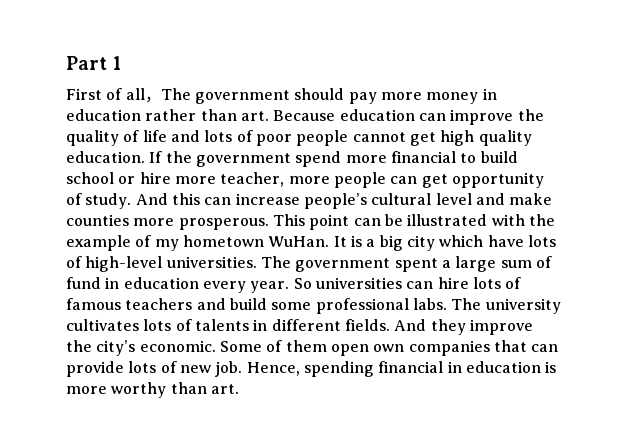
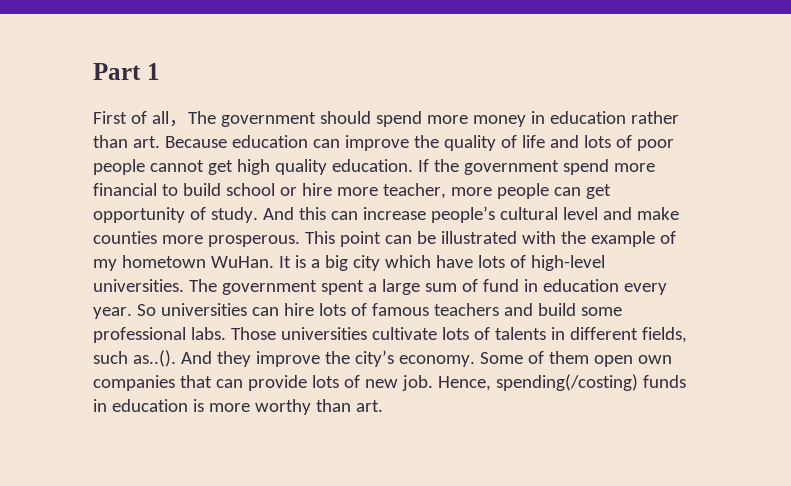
[348,92,377,104] pay -> [375,111,422,127] spend
[451,298,561,314] [66,319,139,331] The university cultivates -> [230,327,437,340] Those universities cultivate
[344,319,390,331] fields. -> [641,327,687,343] [93,350,176,367] fields, such as..().
[139,340,216,352] economic. -> [398,355,475,367] economy.
[303,361,444,377] spending financial -> [495,374,686,391] spending(/costing) funds

